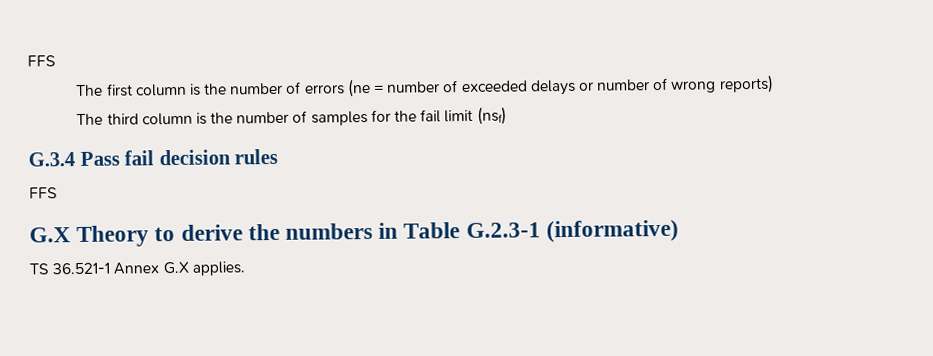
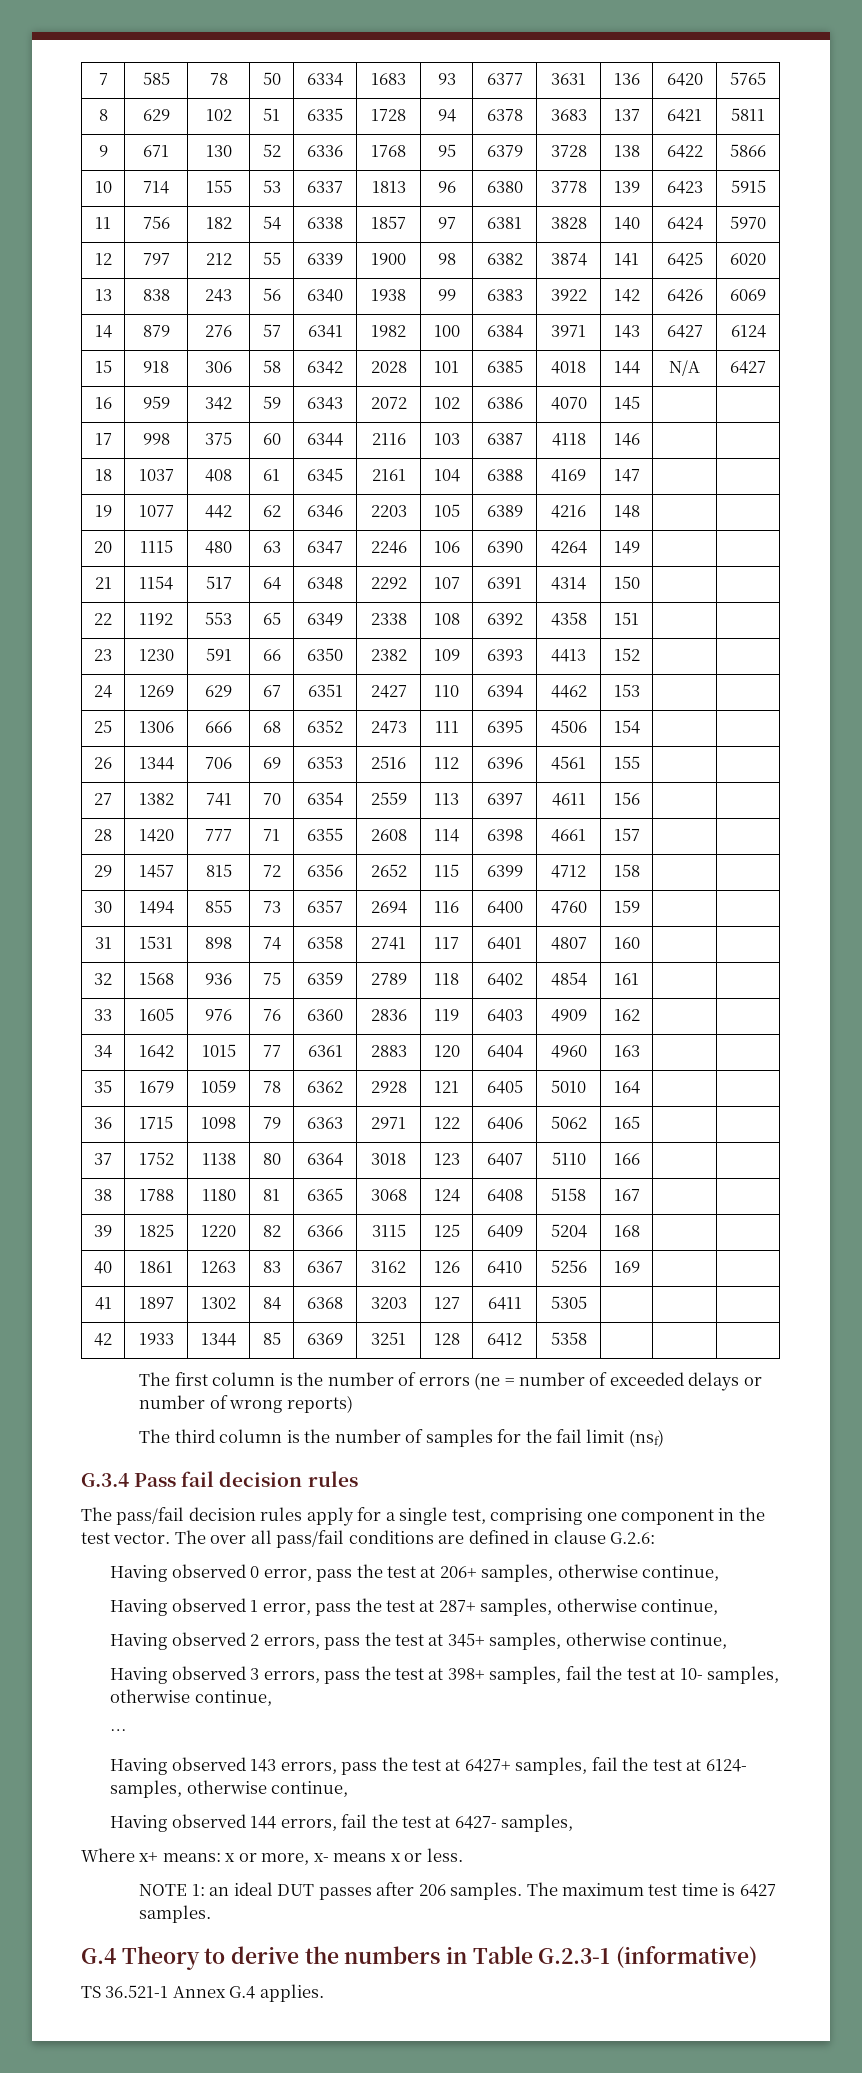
[27,55,56,67] FFS -> [98,73,108,85] [142,72,170,85] [209,73,228,85] [262,72,281,85] [307,73,343,86] [371,73,406,85] [437,73,456,85] [486,73,523,85] [551,73,586,85] [613,73,640,85] [666,73,703,86] [730,72,766,85] [98,109,108,121] [142,109,170,121] [205,109,232,121] [263,108,280,121] [307,108,343,121] [371,109,406,121] [437,109,456,122] [486,109,523,121] [550,109,587,121] [613,109,640,121] [667,109,702,122] [731,108,765,121] [98,145,108,157] [143,145,169,157] [205,145,232,157] [262,144,281,157] [307,145,343,157] [371,145,406,157] [437,144,456,157] [486,145,523,157] [550,145,587,157] [613,145,640,157] [666,145,703,158] [730,144,766,157] [94,181,112,193] [143,181,169,194] [205,180,232,193] [262,180,281,193] [307,181,343,193] [371,181,406,193] [437,181,456,193] [486,181,523,193] [550,181,587,193] [613,181,640,193] [666,181,703,194] [730,180,766,193] [95,217,111,229] [142,216,170,229] [205,217,232,229] [262,216,281,230] [307,217,343,229] [371,216,406,229] [437,217,456,229] [487,217,522,229] [550,217,587,229] [613,217,640,230] [666,217,703,230] [730,216,766,229] [94,253,112,265] [142,253,170,265] [205,253,232,265] [262,252,281,265] [307,253,343,265] [371,253,406,265] [437,253,456,265] [486,253,523,265] [550,253,587,266] [614,253,639,266] [666,252,703,266] [730,253,766,265] [94,289,112,301] [142,289,170,301] [205,289,232,302] [262,288,281,301] [307,289,343,302] [371,289,406,301] [437,289,456,301] [486,289,523,301] [550,289,587,301] [613,289,640,302] [666,289,703,302] [730,289,766,301] [94,325,112,338] [142,325,170,337] [205,325,232,337] [262,324,281,337] [307,325,343,338] [371,325,406,337] [433,325,460,337] [486,325,523,338] [551,325,586,337] [613,325,640,338] [666,325,703,338] [730,325,766,338] [94,360,112,373] [143,361,169,373] [205,361,232,373] [262,360,281,373] [307,361,343,374] [370,361,407,373] [434,361,459,373] [486,360,523,373] [551,361,586,374] [613,361,640,374] [669,360,700,376] [730,361,766,374] [94,397,112,409] [142,396,170,409] [205,397,232,410] [262,396,281,409] [307,397,343,410] [370,397,407,409] [433,397,460,409] [486,397,523,409] [550,397,587,410] [613,396,640,410] [94,433,112,445] [142,433,170,445] [205,432,232,445] [262,433,281,445] [307,433,343,446] [371,433,406,445] [433,433,460,445] [486,433,523,445] [551,433,586,446] [613,433,640,446] [94,469,112,481] [138,469,174,481] [205,469,232,482] [263,469,280,481] [307,468,343,482] [371,469,406,481] [433,469,460,482] [486,469,523,481] [551,469,586,482] [613,469,640,482] [94,505,112,517] [138,505,174,517] [205,505,232,518] [262,505,281,517] [307,505,343,518] [370,505,407,517] [433,504,460,517] [486,505,523,517] [551,505,586,518] [613,505,640,518] [94,541,112,553] [139,540,173,553] [205,541,232,554] [262,541,281,553] [307,541,343,554] [370,541,407,554] [433,541,460,553] [486,541,523,553] [550,541,587,554] [613,541,640,554] [94,577,112,589] [139,576,173,590] [205,576,232,589] [262,577,281,590] [307,577,343,590] [370,577,407,589] [433,577,460,589] [487,577,522,589] [551,577,586,590] [613,576,640,589] [94,613,112,625] [139,613,173,625] [205,612,232,625] [262,612,281,625] [307,613,343,626] [370,613,407,625] [433,613,460,625] [486,613,523,625] [550,612,587,626] [614,612,639,625] [94,649,112,661] [138,649,174,661] [205,648,232,661] [262,649,281,661] [307,648,343,661] [370,649,407,661] [433,649,460,661] [486,649,523,661] [551,649,586,662] [613,648,640,661] [94,685,112,698] [138,685,174,697] [205,685,232,697] [262,685,281,697] [307,684,343,697] [370,685,407,698] [434,685,459,697] [486,685,523,698] [550,685,587,698] [613,684,640,697] [94,720,112,733] [138,721,174,733] [205,721,232,733] [262,721,281,733] [307,720,343,733] [370,721,407,734] [434,721,459,733] [486,720,523,733] [550,720,587,734] [613,720,640,734] [94,757,112,769] [138,757,174,770] [205,757,232,769] [262,757,281,769] [307,756,343,769] [371,756,406,769] [434,757,459,769] [486,757,523,769] [551,756,586,770] [613,756,640,769] [94,793,112,805] [138,793,174,805] [205,793,232,806] [262,793,281,805] [307,792,343,806] [370,792,407,805] [434,793,459,805] [486,793,523,805] [551,793,586,806] [613,792,640,805] [94,829,112,841] [138,829,174,842] [205,829,232,841] [263,829,280,841] [307,828,343,841] [370,829,407,841] [434,829,459,842] [486,829,523,841] [551,829,586,842] [613,828,640,841] [94,865,112,877] [138,864,174,878] [205,864,232,877] [262,865,281,877] [307,864,343,877] [370,864,407,877] [434,864,459,877] [486,865,523,877] [551,865,586,878] [613,864,640,877] [94,901,112,913] [138,901,174,914] [205,900,232,913] [262,901,281,913] [307,900,343,913] [370,901,407,914] [434,901,459,913] [486,901,523,914] [550,901,587,914] [613,900,640,913] [94,937,112,949] [139,936,173,949] [205,937,232,949] [262,937,281,950] [307,936,343,949] [371,937,406,950] [434,937,459,949] [487,937,522,950] [550,937,587,950] [613,937,640,949] [94,973,112,985] [138,972,174,985] [205,973,232,985] [262,972,281,985] [307,972,343,985] [370,973,407,985] [434,973,459,985] [486,973,523,986] [550,972,587,986] [614,973,639,985] [94,1009,112,1021] [138,1008,174,1021] [205,1009,232,1021] [262,1009,281,1021] [307,1009,343,1021] [370,1009,407,1021] [434,1009,459,1021] [486,1009,523,1022] [550,1009,587,1022] [613,1009,640,1021] [94,1045,112,1058] [138,1045,174,1058] [201,1044,236,1057] [262,1045,281,1057] [307,1045,343,1057] [370,1045,407,1057] [433,1045,460,1057] [486,1045,523,1058] [550,1045,587,1058] [613,1045,640,1057] [94,1080,112,1093] [138,1081,174,1093] [201,1080,236,1093] [262,1081,281,1093] [307,1081,343,1093] [370,1081,407,1093] [434,1081,459,1093] [486,1080,523,1094] [551,1080,586,1093] [613,1081,640,1094] [94,1117,112,1129] [139,1116,173,1129] [201,1117,236,1129] [262,1117,281,1129] [307,1117,343,1129] [371,1117,406,1129] [433,1117,460,1129] [486,1117,523,1130] [550,1116,587,1129] [613,1116,640,1129] [94,1153,112,1165] [138,1152,174,1165] [201,1153,236,1165] [262,1153,281,1165] [307,1153,343,1166] [371,1153,406,1165] [433,1153,460,1165] [486,1153,523,1166] [551,1152,586,1165] [613,1153,640,1165] [94,1189,112,1201] [138,1189,174,1201] [201,1189,236,1201] [263,1189,280,1201] [307,1188,343,1201] [370,1189,407,1201] [433,1189,460,1202] [486,1189,523,1202] [551,1188,586,1201] [613,1189,640,1201] [94,1225,112,1237] [138,1224,174,1237] [201,1225,236,1237] [262,1225,281,1237] [307,1225,343,1237] [371,1224,406,1237] [433,1224,460,1237] [486,1225,523,1238] [550,1224,587,1238] [613,1225,640,1237] [94,1261,112,1274] [139,1261,173,1273] [201,1261,236,1273] [262,1261,281,1273] [307,1261,343,1273] [371,1261,406,1273] [433,1261,460,1273] [487,1261,522,1274] [550,1260,587,1273] [613,1261,640,1273] [94,1297,112,1310] [138,1297,174,1309] [201,1297,236,1309] [262,1297,281,1310] [307,1297,343,1309] [370,1297,407,1309] [433,1297,460,1309] [487,1297,522,1310] [550,1296,587,1309] [94,1333,112,1346] [138,1333,174,1345] [201,1333,236,1346] [262,1332,281,1345] [307,1333,343,1345] [371,1332,406,1345] [433,1333,460,1345] [487,1333,522,1346] [550,1332,587,1345] 7 | 585 | 78 | 50 | 6334 | 1683 | 93 | 6377 | 3631 | 136 | 6420 | 5765 // 8 | 629 | 102 | 51 | 6335 | 1728 | 94 | 6378 | 3683 | 137 | 6421 | 5811 // 9 | 671 | 130 | 52 | 6336 | 1768 | 95 | 6379 | 3728 | 138 | 6422 | 5866 // 10 | 714 | 155 | 53 | 6337 | 1813 | 96 | 6380 | 3778 | 139 | 6423 | 5915 // 11 | 756 | 182 | 54 | 6338 | 1857 | 97 | 6381 | 3828 | 140 | 6424 | 5970 // 12 | 797 | 212 | 55 | 6339 | 1900 | 98 | 6382 | 3874 | 141 | 6425 | 6020 // 13 | 838 | 243 | 56 | 6340 | 1938 | 99 | 6383 | 3922 | 142 | 6426 | 6069 // 14 | 879 | 276 | 57 | 6341 | 1982 | 100 | 6384 | 3971 | 143 | 6427 | 6124 // 15 | 918 | 306 | 58 | 6342 | 2028 | 101 | 6385 | 4018 | 144 | N/A | 6427 // 16 | 959 | 342 | 59 | 6343 | 2072 | 102 | 6386 | 4070 | 145 | | // 17 | 998 | 375 | 60 | 6344 | 2116 | 103 | 6387 | 4118 | 146 | | // 18 | 1037 | 408 | 61 | 6345 | 2161 | 104 | 6388 | 4169 | 147 | | // 19 | 1077 | 442 | 62 | 6346 | 2203 | 105 | 6389 | 4216 | 148 | | // 20 | 1115 | 480 | 63 | 6347 | 2246 | 106 | 6390 | 4264 | 149 | | // 21 | 1154 | 517 | 64 | 6348 | 2292 | 107 | 6391 | 4314 | 150 | | // 22 | 1192 | 553 | 65 | 6349 | 2338 | 108 | 6392 | 4358 | 151 | | // 23 | 1230 | 591 | 66 | 6350 | 2382 | 109 | 6393 | 4413 | 152 | | // 24 | 1269 | 629 | 67 | 6351 | 2427 | 110 | 6394 | 4462 | 153 | | // 25 | 1306 | 666 | 68 | 6352 | 2473 | 111 | 6395 | 4506 | 154 | | // 26 | 1344 | 706 | 69 | 6353 | 2516 | 112 | 6396 | 4561 | 155 | | // 27 | 1382 | 741 | 70 | 6354 | 2559 | 113 | 6397 | 4611 | 156 | | // 28 | 1420 | 777 | 71 | 6355 | 2608 | 114 | 6398 | 4661 | 157 | | // 29 | 1457 | 815 | 72 | 6356 | 2652 | 115 | 6399 | 4712 | 158 | | // 30 | 1494 | 855 | 73 | 6357 | 2694 | 116 | 6400 | 4760 | 159 | | // 31 | 1531 | 898 | 74 | 6358 | 2741 | 117 | 6401 | 4807 | 160 | | // 32 | 1568 | 936 | 75 | 6359 | 2789 | 118 | 6402 | 4854 | 161 | | // 33 | 1605 | 976 | 76 | 6360 | 2836 | 119 | 6403 | 4909 | 162 | | // 34 | 1642 | 1015 | 77 | 6361 | 2883 | 120 | 6404 | 4960 | 163 | | // 35 | 1679 | 1059 | 78 | 6362 | 2928 | 121 | 6405 | 5010 | 164 | | // 36 | 1715 | 1098 | 79 | 6363 | 2971 | 122 | 6406 | 5062 | 165 | | // 37 | 1752 | 1138 | 80 | 6364 | 3018 | 123 | 6407 | 5110 | 166 | | // 38 | 1788 | 1180 | 81 | 6365 | 3068 | 124 | 6408 | 5158 | 167 | | // 39 | 1825 | 1220 | 82 | 6366 | 3115 | 125 | 6409 | 5204 | 168 | | // 40 | 1861 | 1263 | 83 | 6367 | 3162 | 126 | 6410 | 5256 | 169 | | // 41 | 1897 | 1302 | 84 | 6368 | 3203 | 127 | 6411 | 5305 | | | // 42 | 1933 | 1344 | 85 | 6369 | 3251 | 128 | 6412 | 5358 | | |
[29,187,58,199] [29,227,71,243] FFS // G.X -> [81,1507,765,1526] [81,1530,656,1548] [110,1564,720,1582] [110,1598,719,1616] [110,1632,728,1650] [110,1666,780,1684] [110,1689,272,1706] [110,1729,128,1737] [110,1757,747,1775] [110,1780,349,1798] [110,1814,574,1832] [81,1848,463,1865] [139,1882,776,1900] [139,1905,212,1923] [81,1948,116,1964] The pass/fail decision rules apply for a single test, comprising one component in the test vector. The over all pass/fail conditions are defined in clause G.2.6: // Having observed 0 error, pass the test at 206+ samples, otherwise continue, // Having observed 1 error, pass the test at 287+ samples, otherwise continue, // Having observed 2 errors, pass the test at 345+ samples, otherwise continue, // Having observed 3 errors, pass the test at 398+ samples, fail the test at 10- samples, otherwise continue, // … // Having observed 143 errors, pass the test at 6427+ samples, fail the test at 6124- samples, otherwise continue, // Having observed 144 errors, fail the test at 6427- samples, // Where x+ means: x or more, x- means x or less. // NOTE 1: an ideal DUT passes after 206 samples. The maximum test time is 6427 samples. // G.4
[162,261,189,275] G.X -> [229,1986,256,1999] G.4

